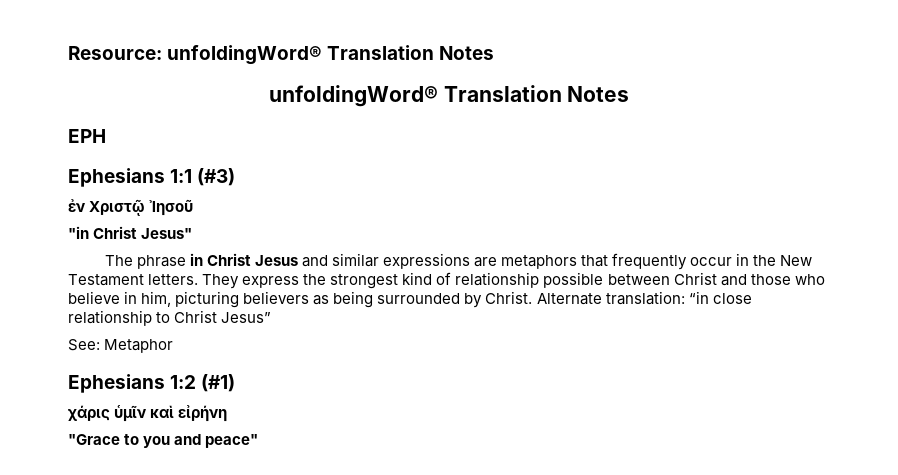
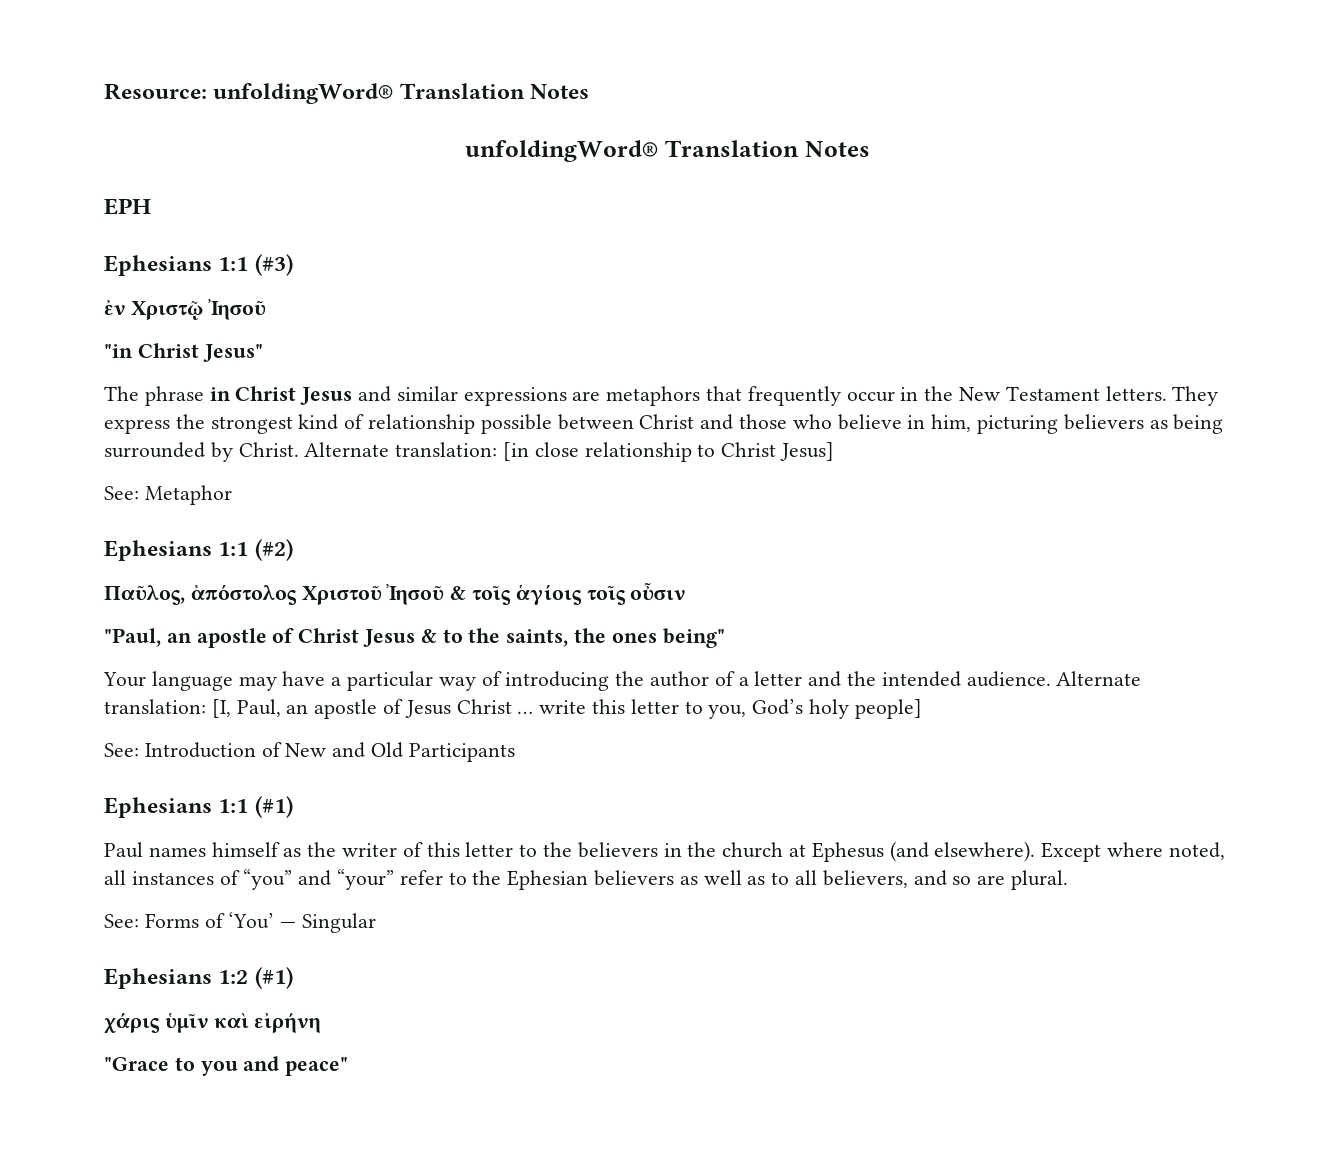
[688,291,709,304] “in -> [503,442,530,461] [in
[221,312,272,323] Jesus” -> [780,442,835,461] Jesus]
(174, 346) none -> [104,539,293,561] [104,582,686,605] [104,628,725,648] [103,671,1142,691] [104,699,922,719] [104,742,515,762] [104,796,293,818] [104,841,1225,862] [104,869,1069,890] [104,912,377,933] // Ephesians 1:1 (#2) // Παῦλος, ἀπόστολος Χριστοῦ Ἰησοῦ & τοῖς ἁγίοις τοῖς οὖσιν // "Paul, an apostle of Christ Jesus & to the saints, the ones being" // Your language may have a particular way of introducing the author of a letter and the intended audience. Alternate translation: [I, Paul, an apostle of Jesus Christ … write this letter to you, God’s holy people] // See: Introduction of New and Old Participants // Ephesians 1:1 (#1) // Paul names himself as the writer of this letter to the believers in the church at Ephesus (and elsewhere). Except where noted, all instances of “you” and “your” refer to the Ephesian believers as well as to all believers, and so are plural. // See: Forms of ‘You’ — Singular

